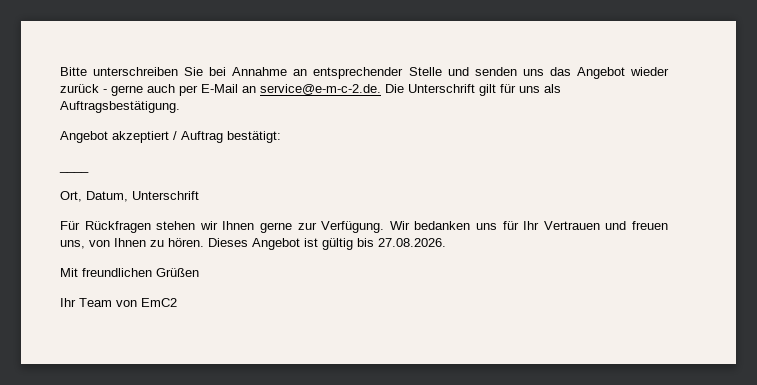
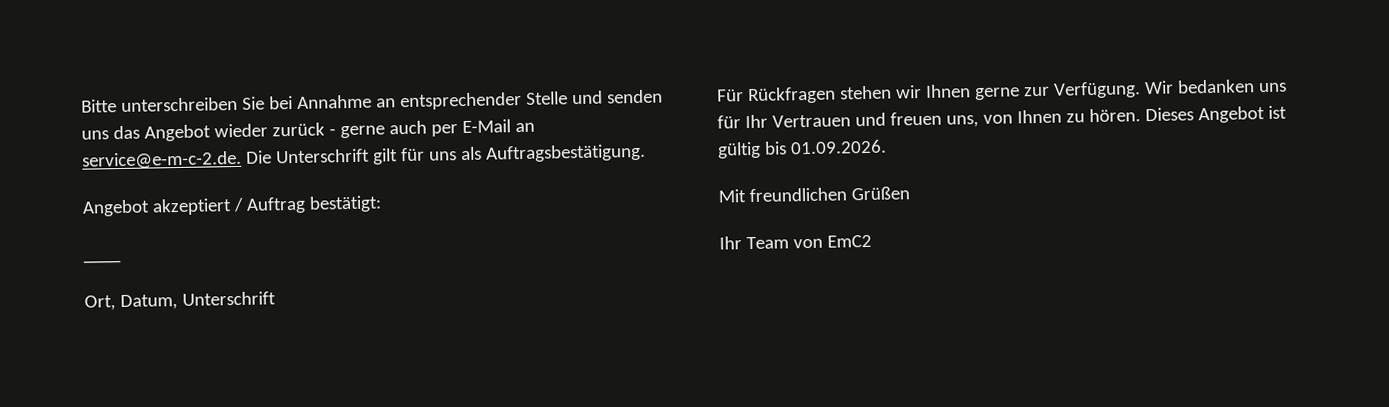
[378,238,446,247] 27.08.2026. -> [789,139,887,155] 01.09.2026.

